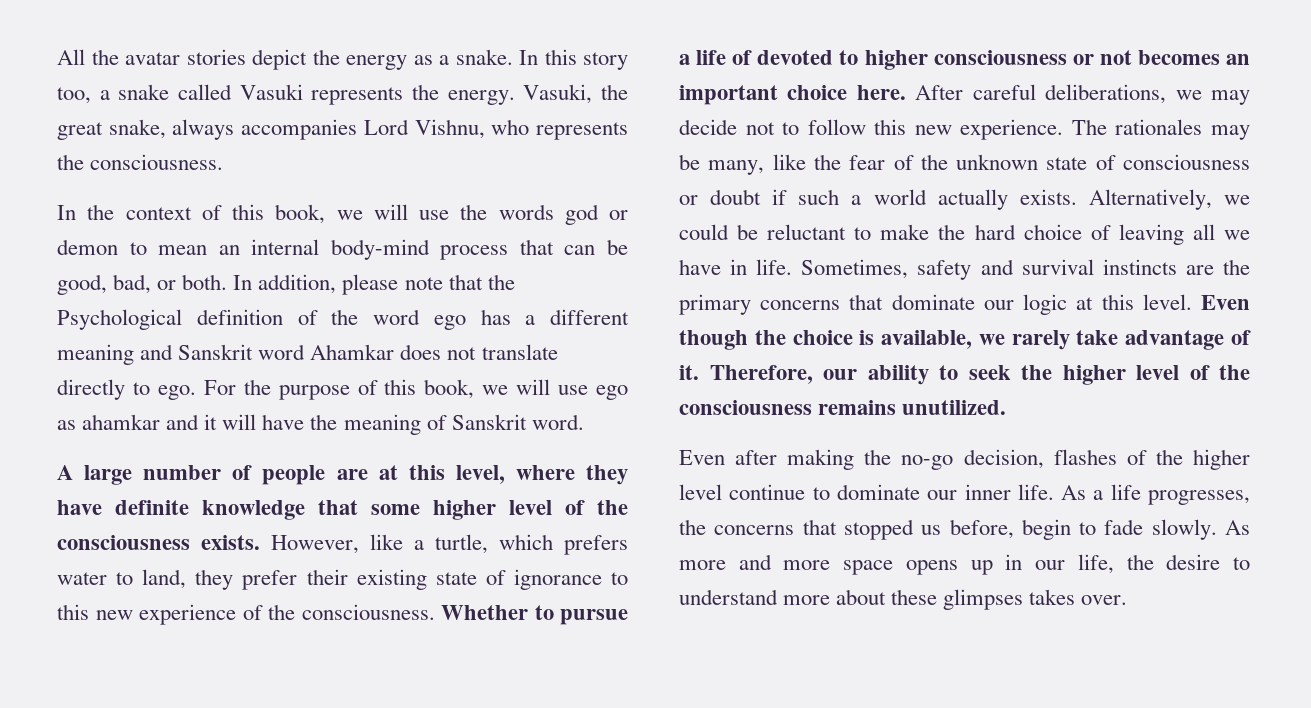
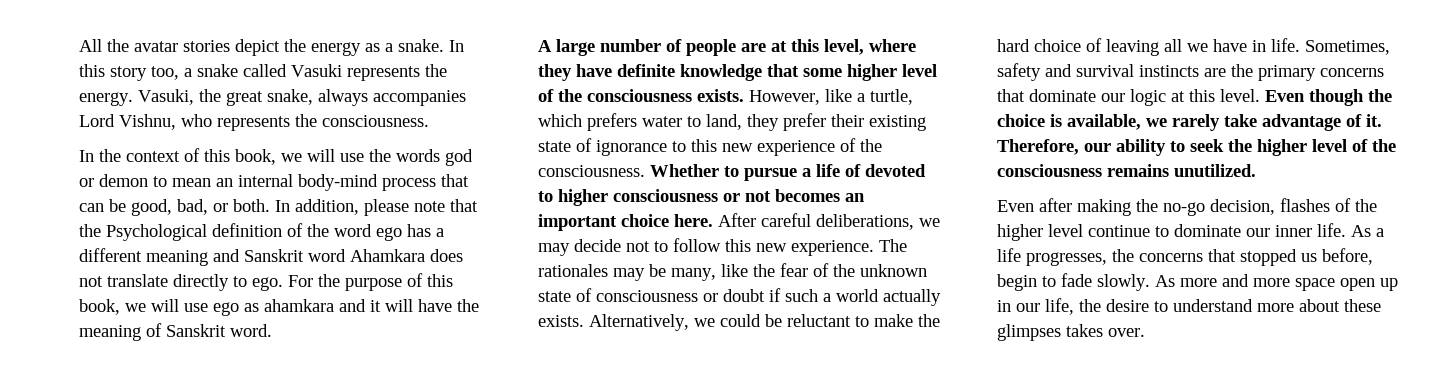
[310,344,395,360] Ahamkar -> [350,249,425,262] Ahamkara
[82,414,161,430] ahamkar -> [264,299,334,312] ahamkara
[905,560,958,575] opens -> [1340,278,1375,291] open

